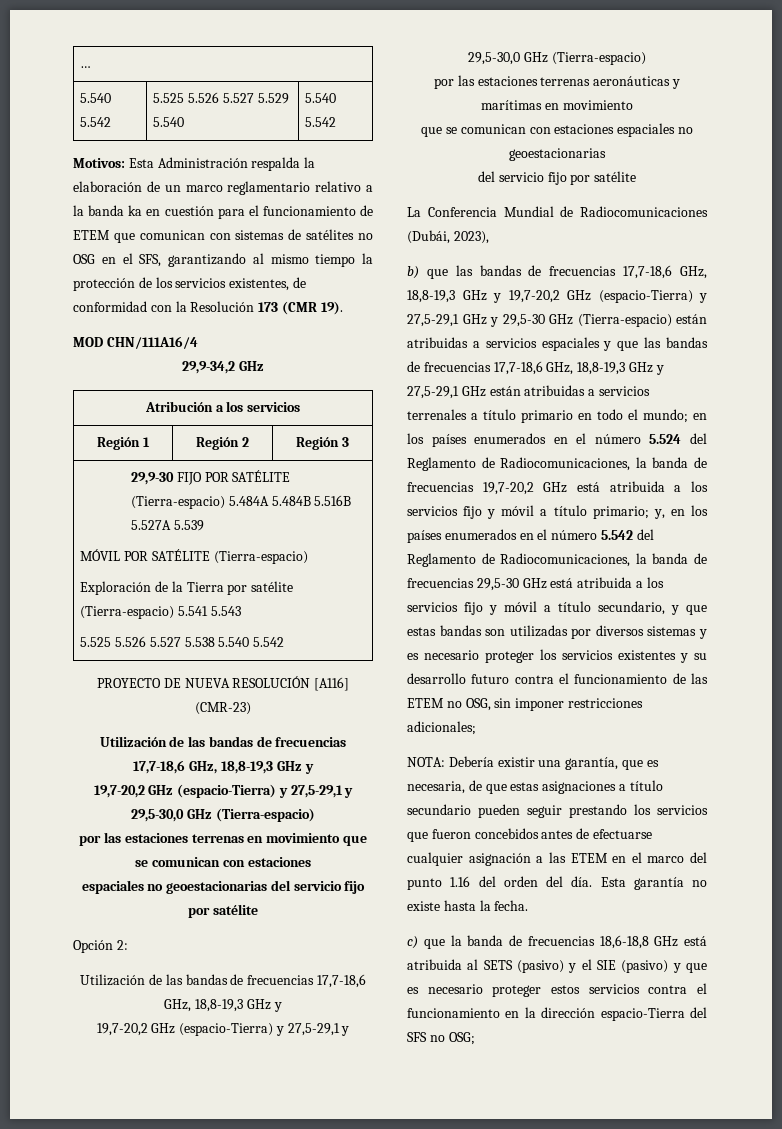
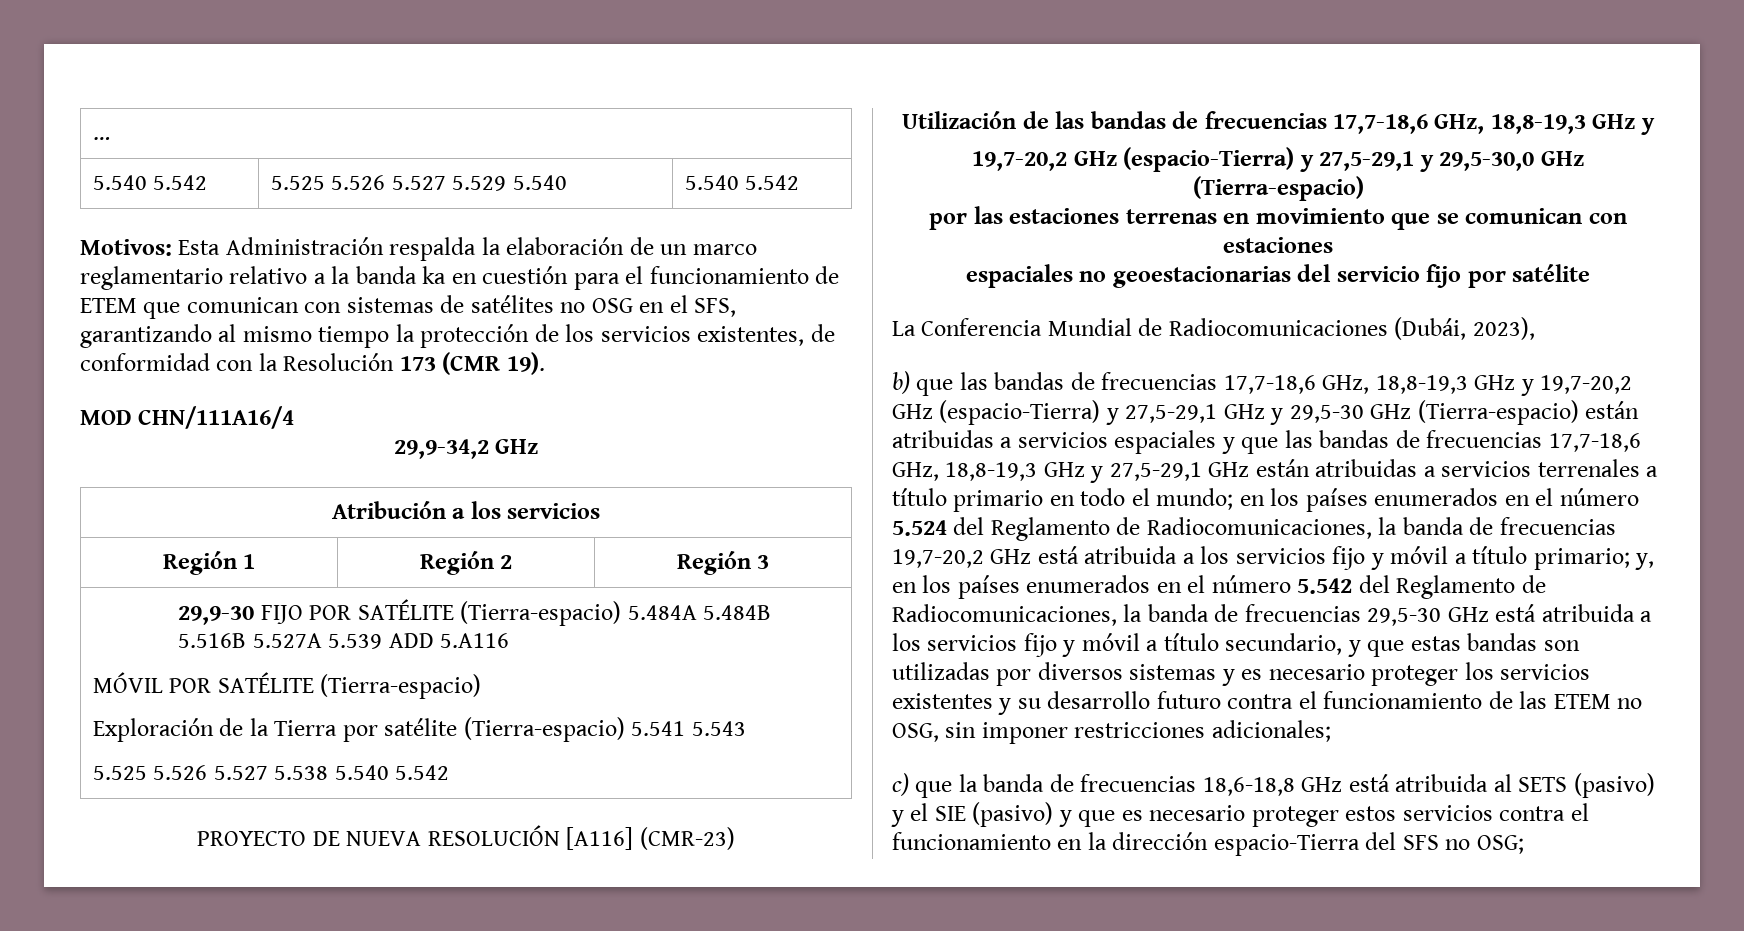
(204, 525) none -> [388,633,510,648] ADD 5.A116
[73,940,128,953] [80,974,366,988] [164,999,282,1012] [96,1023,350,1036] [468,52,646,65] [434,75,680,89] [481,100,633,110] [421,123,693,137] [509,148,606,161] [477,171,637,185] // Opción 2: // Utilización de las bandas de frecuencias 17,7-18,6 GHz, 18,8-19,3 GHz y // 19,7-20,2 GHz (espacio-Tierra) y 27,5-29,1 y 29,5-30,0 GHz (Tierra-espacio) // por las estaciones terrenas aeronáuticas y marítimas en movimiento // que se comunican con estaciones espaciales no geoestacionarias // del servicio fijo por satélite -> (1591, 273) none
[407,756,659,770] [407,780,663,794] [407,804,708,818] [407,828,652,842] [407,852,707,866] [407,876,707,890] [407,900,529,911] // NOTA: Debería existir una garantía, que es necesaria, de que estas asignaciones a título secundario pueden seguir prestando los servicios que fueron concebidos antes de efectuarse cualquier asignación a las ETEM en el marco del punto 1.16 del orden del día. Esta garantía no existe hasta la fecha. -> (1331, 731) none

